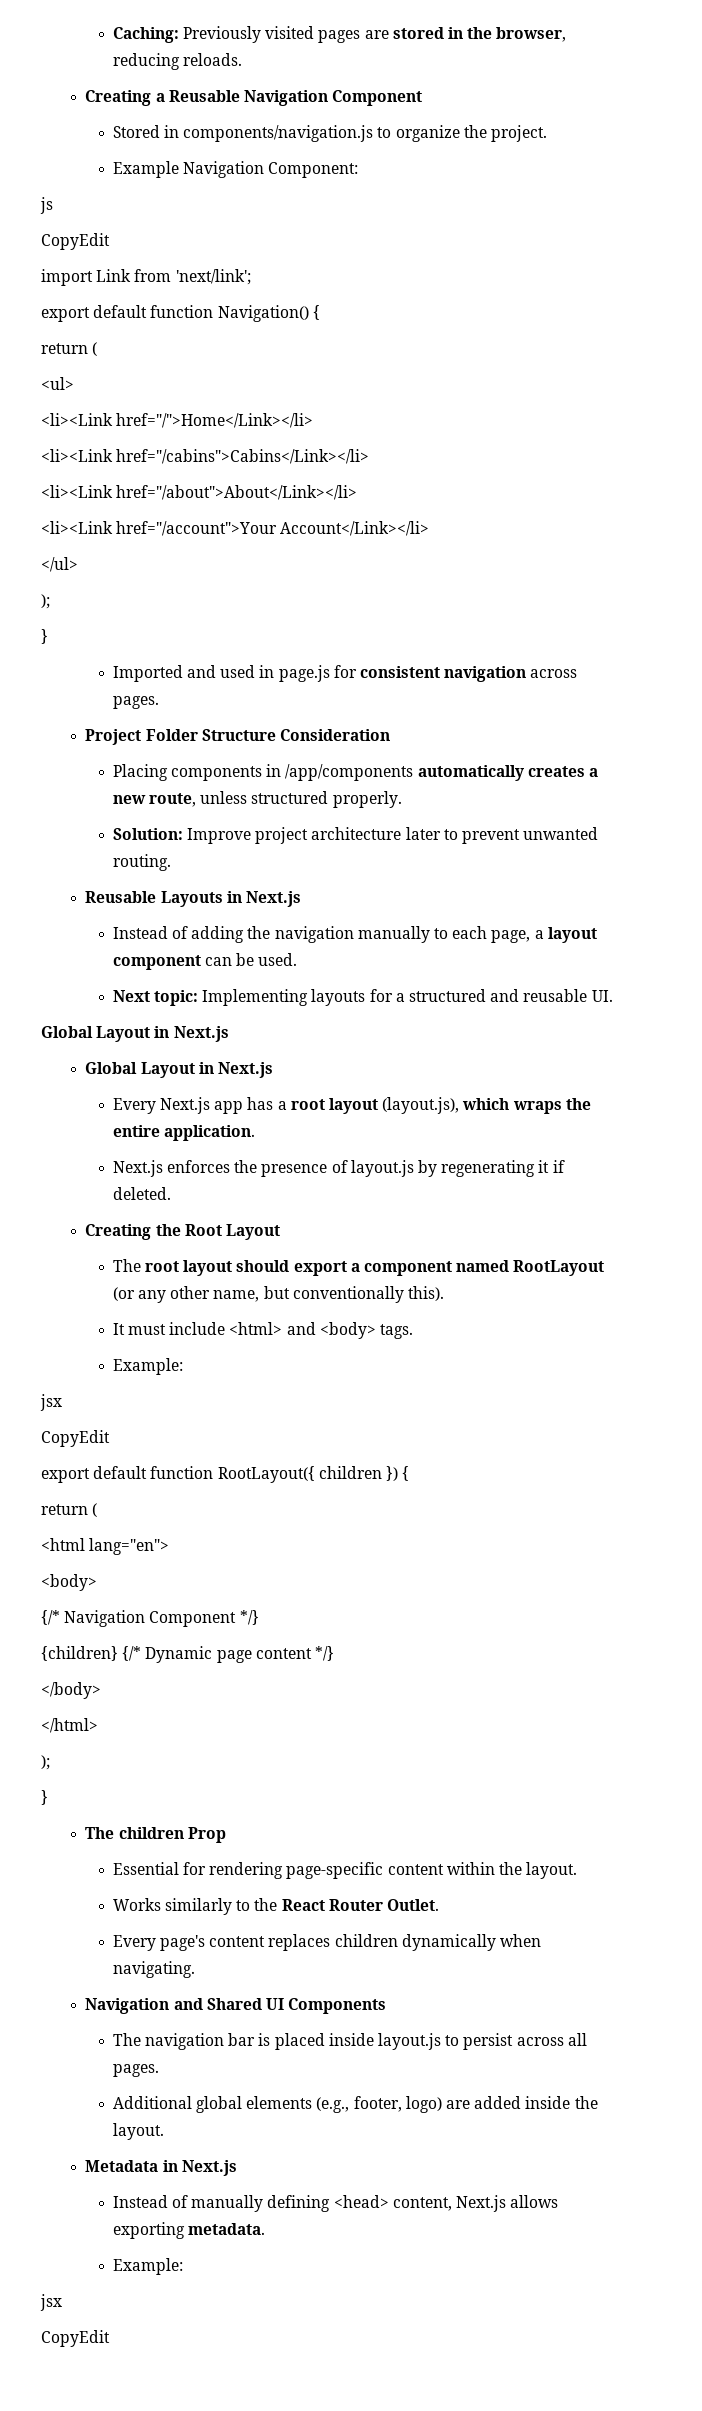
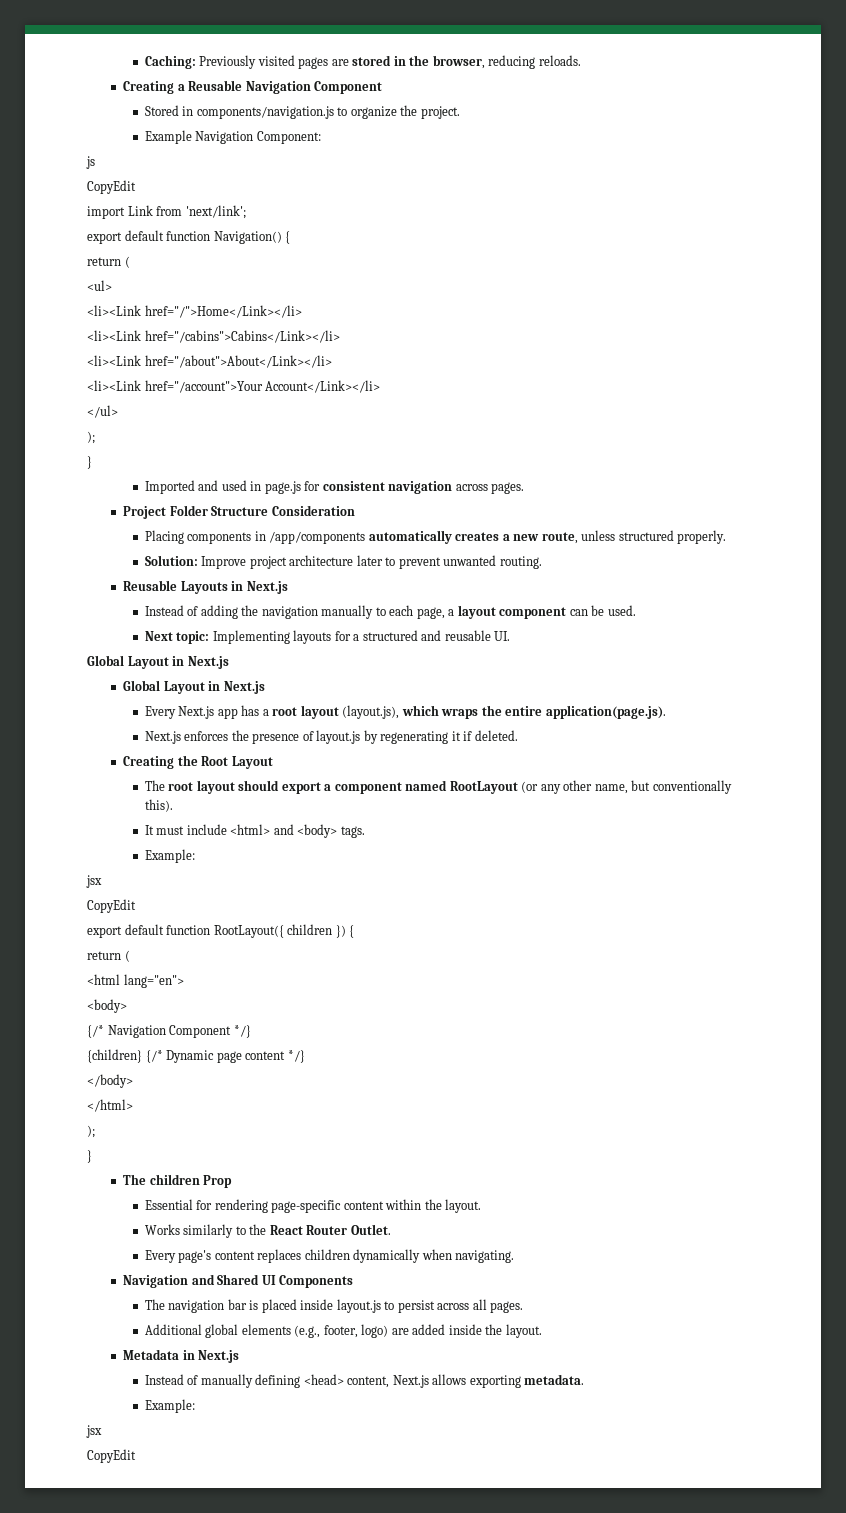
[164,1125,256,1141] application. -> [545,705,666,719] application(page.js).

